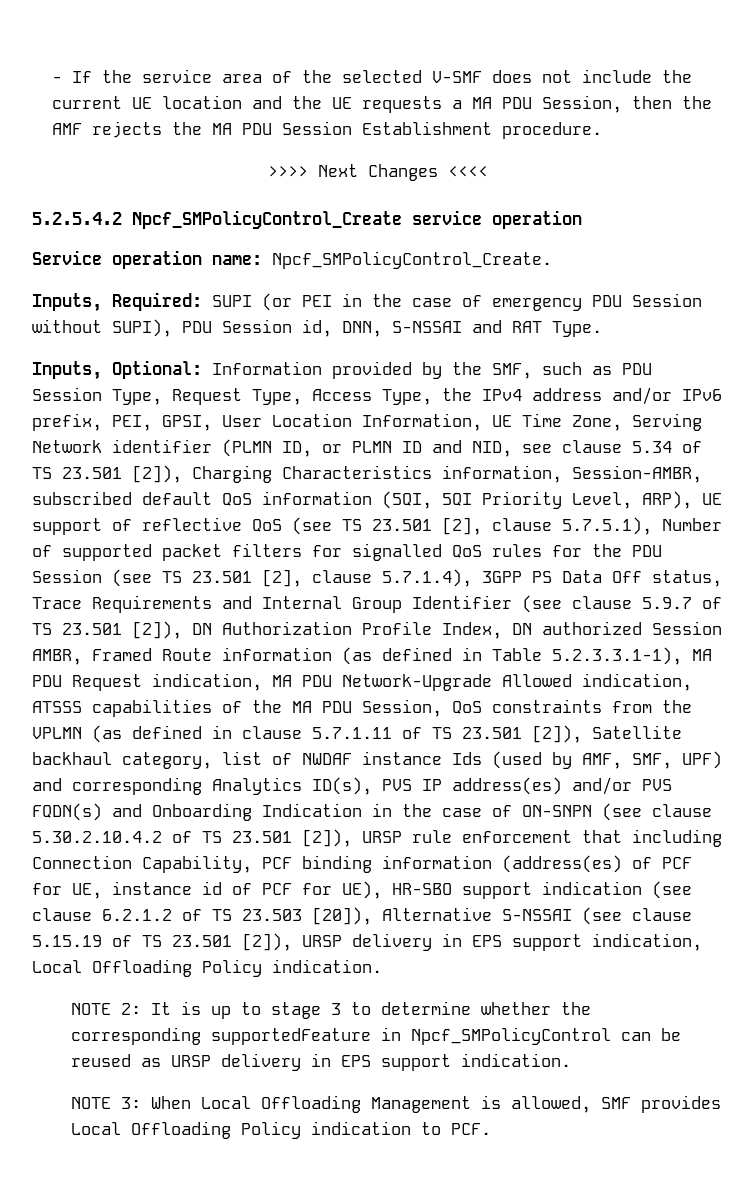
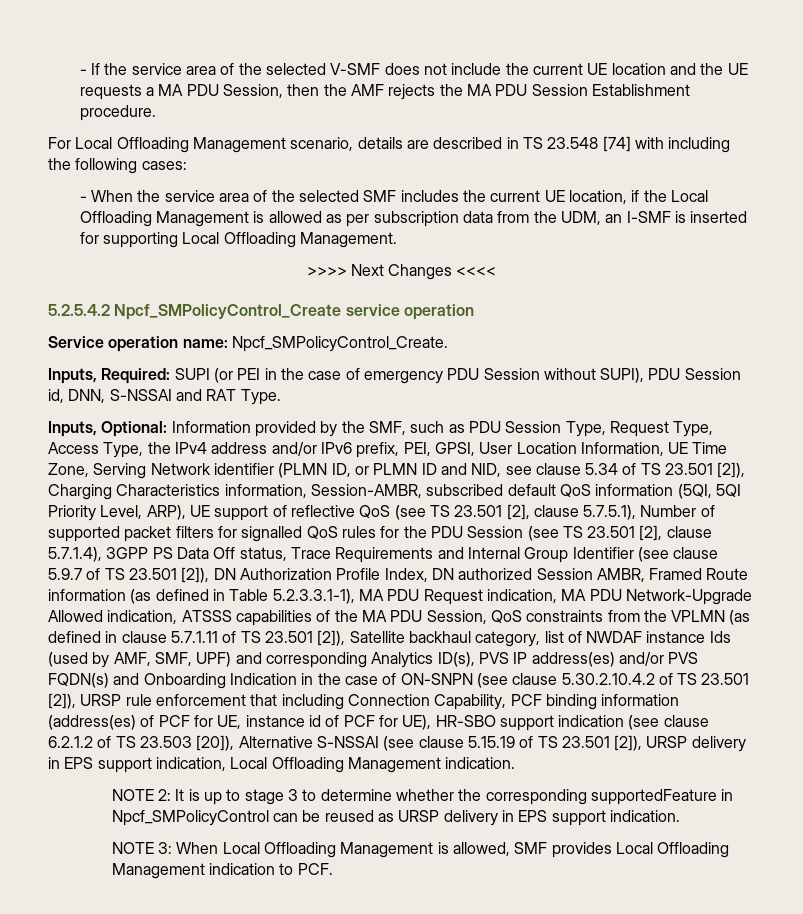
(602, 130) none -> [48,136,731,153] [48,158,187,174] [79,190,708,204] [79,211,748,227] [79,232,398,248] // For Local Offloading Management scenario, details are described in TS 23.548 [74] with including the following cases: // - When the service area of the selected SMF includes the current UE location, if the Local Offloading Management is allowed as per subscription data from the UDM, an I-SMF is inserted for supporting Local Offloading Management.
[202,959,262,977] Policy -> [347,757,441,773] Management
[241,1121,302,1139] Policy -> [111,863,205,879] Management

